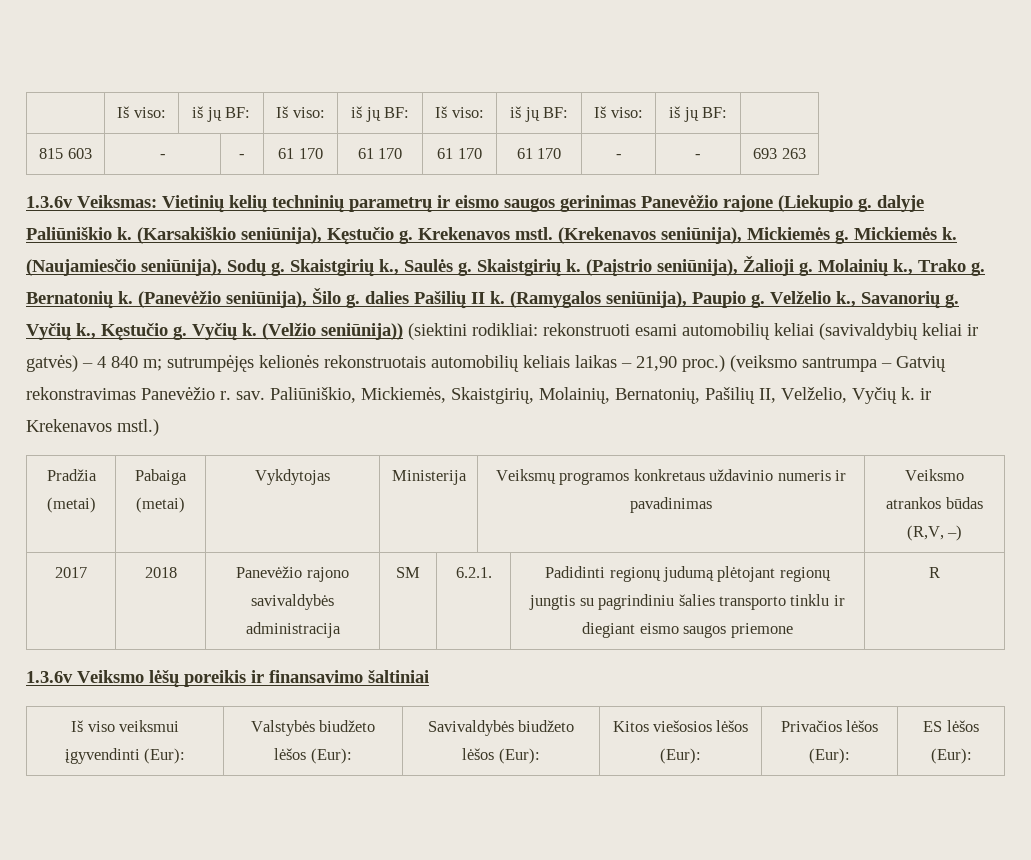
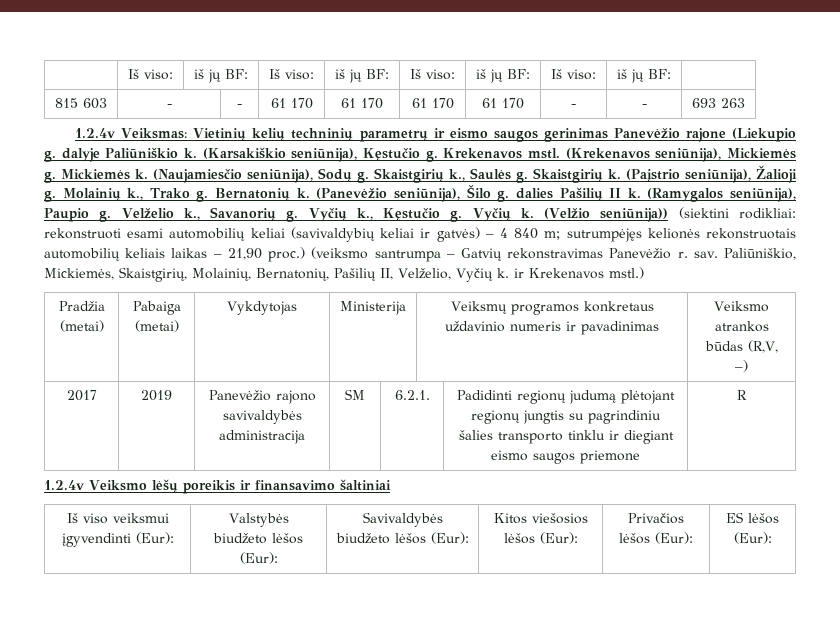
[26,196,73,208] 1.3.6v -> [75,128,116,138] 1.2.4v
[144,567,177,578] 2018 -> [141,390,172,401] 2019
[26,671,73,683] 1.3.6v -> [44,480,84,490] 1.2.4v

